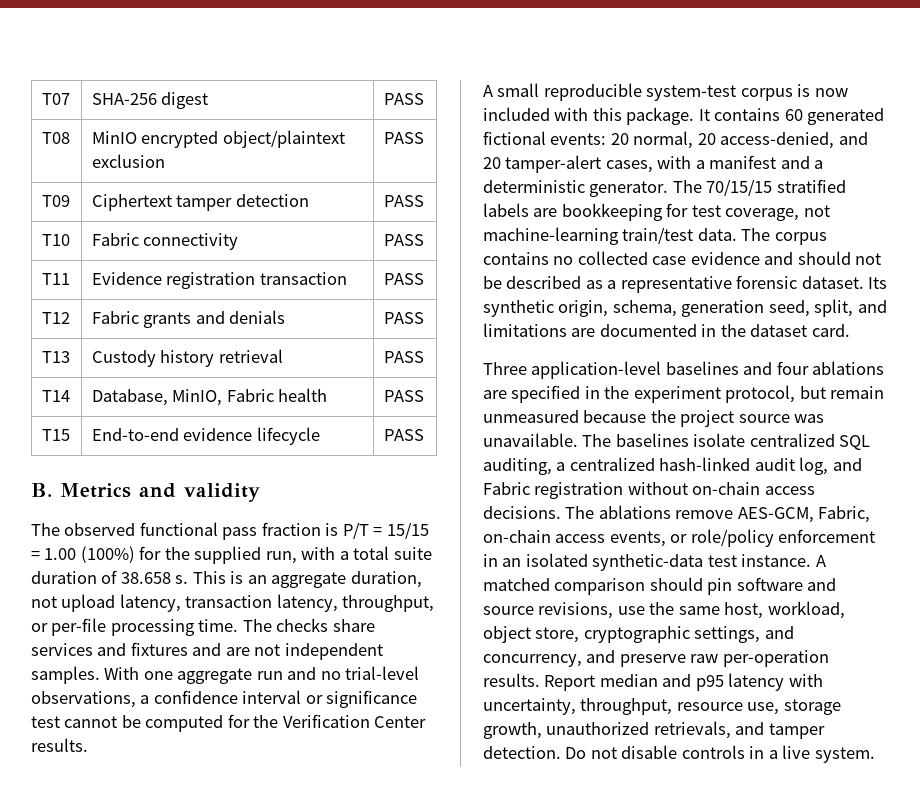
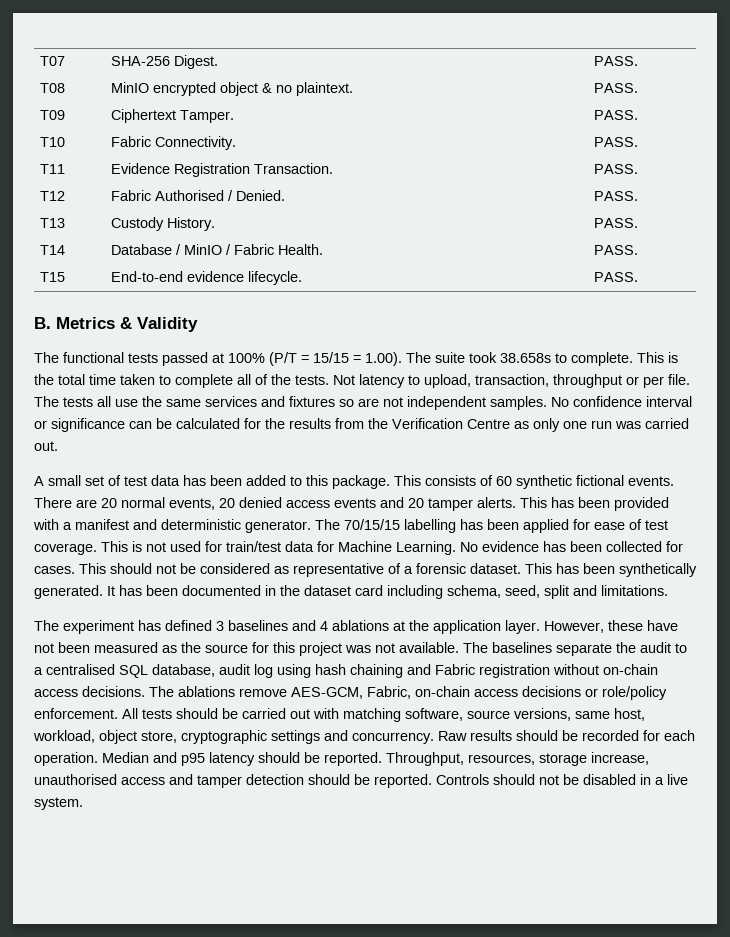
[161,92,209,109] [383,93,424,105] digest | PASS -> [174,55,219,69] [594,56,639,66] Digest. | PASS.
[222,130,345,148] [91,154,165,168] [383,132,424,144] object/plaintext exclusion | PASS -> [220,82,354,96] [594,83,639,93] object & no plaintext. | PASS.
[176,194,309,211] [383,195,424,207] tamper detection | PASS -> [180,110,235,123] [594,110,639,120] Tamper. | PASS.
[143,233,239,250] [383,234,424,246] connectivity | PASS -> [155,136,237,150] [594,137,639,147] Connectivity. | PASS.
[166,272,347,289] [383,273,424,285] registration transaction | PASS -> [174,163,334,177] [594,164,639,174] Registration Transaction. | PASS.
[143,310,286,328] [383,312,424,324] [41,351,70,363] [91,349,283,367] [383,351,424,363] [41,390,70,402] [91,388,328,406] [383,390,424,402] grants and denials | PASS // T13 | Custody history retrieval | PASS // T14 | Database, MinIO, Fabric health | PASS -> [155,190,286,201] [594,191,639,201] [40,218,66,228] [111,217,216,231] [594,218,639,228] [40,245,66,255] [111,244,324,255] [594,245,639,255] Authorised / Denied. | PASS. // T13 | Custody History. | PASS. // T14 | Database / MinIO / Fabric Health. | PASS.
[256,427,320,445] [383,429,424,441] lifecycle | PASS -> [248,271,303,285] [594,272,639,282] lifecycle. | PASS.
[139,483,260,502] [31,522,429,540] [31,546,432,564] [31,570,422,588] [31,594,435,612] [31,618,375,636] and validity // The observed functional pass fraction is P/T = 15/15 = 1.00 (100%) for the supplied run, with a total suite duration of 38.658 s. This is an aggregate duration, not upload latency, transaction latency, throughput, or per-file processing time. The checks share -> [120,317,198,332] [34,352,678,366] [34,374,690,388] [34,396,201,407] & Validity // The functional tests passed at 100% (P/T = 15/15 = 1.00). The suite took 38.658s to complete. This is the total time taken to complete all of the tests. Not latency to upload, transaction, throughput or per file. The tests all use the same
[192,643,222,656] and -> [339,399,354,407] so
[104,666,420,684] [31,690,418,708] [31,714,427,732] [31,738,88,752] [483,83,848,101] [483,107,885,125] [483,131,868,149] [483,155,653,173] With one aggregate run and no trial-level observations, a confidence interval or significance test cannot be computed for the Verification Center results. // A small reproducible system-test corpus is now included with this package. It contains 60 generated fictional events: 20 normal, 20 access-denied, and 20 tamper-alert cases, -> [551,396,692,407] [34,418,689,432] [34,441,58,451] [34,475,674,489] [34,497,669,511] No confidence interval or significance can be calculated for the results from the Verification Centre as only one run was carried out. // A small set of test data has been added to this package. This consists of 60 synthetic fictional events. There are 20 normal events, 20 denied access events and 20 tamper alerts. This has been provided
[814,160,824,169] a -> (157, 524) none
[776,179,846,193] [483,203,830,221] [483,227,827,245] [483,251,882,265] [483,275,888,293] [483,299,887,317] [483,323,850,337] [483,361,885,379] [483,385,885,403] [483,410,825,427] [483,433,871,450] [483,457,829,475] stratified labels are bookkeeping for test coverage, not machine-learning train/test data. The corpus contains no collected case evidence and should not be described as a representative forensic dataset. Its synthetic origin, schema, generation seed, split, and limitations are documented in the dataset card. // Three application-level baselines and four ablations are specified in the experiment protocol, but remain unmeasured because the project source was unavailable. The baselines isolate centralized SQL auditing, a centralized hash-linked audit log, -> [404,519,668,533] [34,541,683,555] [34,563,697,577] [34,585,668,599] [34,620,678,634] [34,642,687,656] [34,664,403,678] labelling has been applied for ease of test coverage. This is not used for train/test data for Machine Learning. No evidence has been collected for cases. This should not be considered as representative of a forensic dataset. This has been synthetically generated. It has been documented in the dataset card including schema, seed, split and limitations. // The experiment has defined 3 baselines and 4 ablations at the application layer. However, these have not been measured as the source for this project was not available. The baselines separate the audit to a centralised SQL database, audit log using hash chaining
[609,531,666,547] events, -> [522,686,581,697] decisions
[778,529,876,543] [483,553,826,571] [483,577,837,595] [483,602,675,619] enforcement in an isolated synthetic-data test instance. A matched comparison should pin software and source revisions, use the -> [34,708,571,722] enforcement. All tests should be carried out with matching software, source versions,
[694,626,794,643] [483,650,829,667] [483,673,823,691] [483,698,841,715] [483,721,825,739] [483,745,745,759] settings, and concurrency, and preserve raw per-operation results. Report median and p95 latency with uncertainty, throughput, resource use, storage growth, unauthorized retrievals, and tamper detection. Do not disable controls -> [271,730,695,744] [34,752,649,766] [34,774,636,788] settings and concurrency. Raw results should be recorded for each operation. Median and p95 latency should be reported. Throughput, resources, storage increase, unauthorised access and tamper detection should be reported. Controls should not be disabled

